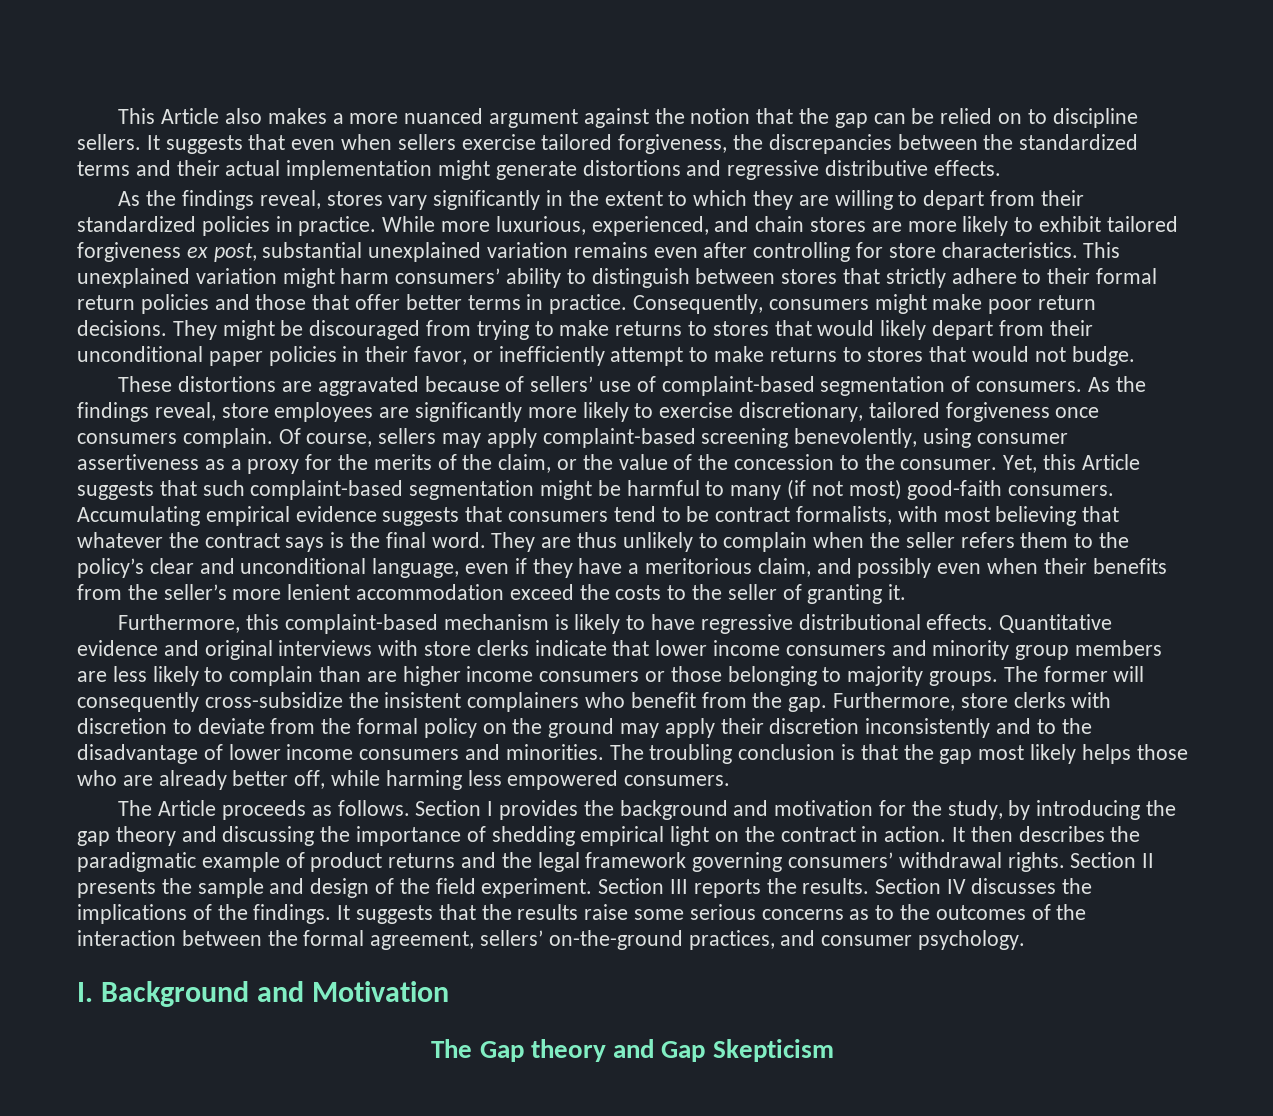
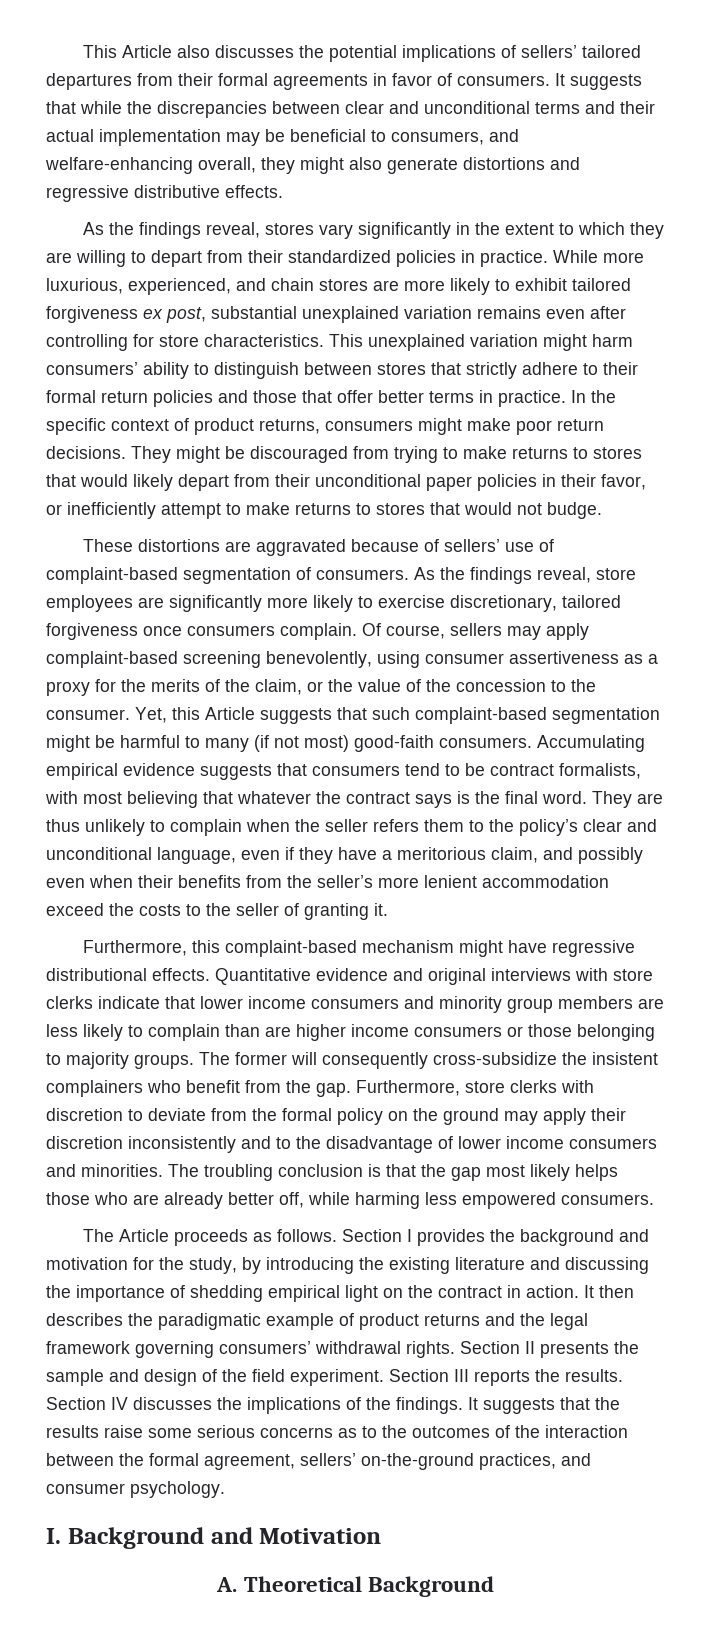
[267,108,1138,128] [77,134,1139,154] makes a more nuanced argument against the notion that the gap can be relied on to discipline sellers. It suggests that even when sellers exercise tailored forgiveness, the discrepancies between the standardized -> [214,45,641,62] [46,73,642,90] [46,101,530,118] discusses the potential implications of sellers’ tailored departures from their formal agreements in favor of consumers. It suggests that while the discrepancies between clear and unconditional
[438,160,491,180] might -> [226,129,519,146] [45,157,382,174] may be beneficial to consumers, and welfare-enhancing overall, they might also
[633,294,764,314] Consequently, -> [571,390,616,403] [46,418,320,435] In the specific context of product returns,
[554,614,646,634] is likely to -> [458,940,503,957] might
[77,826,176,846] gap theory -> [389,1257,525,1274] existing literature
[431,1039,834,1062] The Gap theory and Gap Skepticism -> [216,1576,494,1597] A. Theoretical Background

